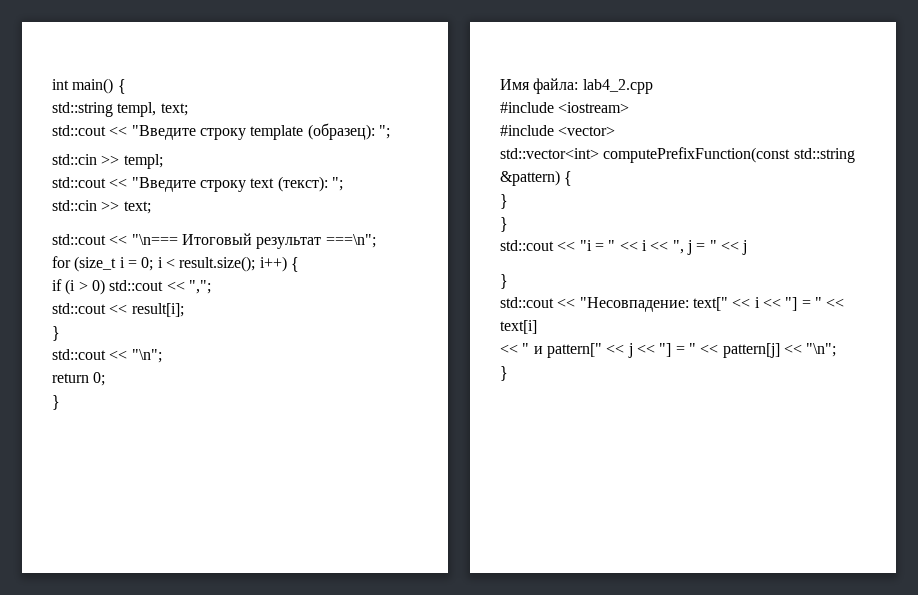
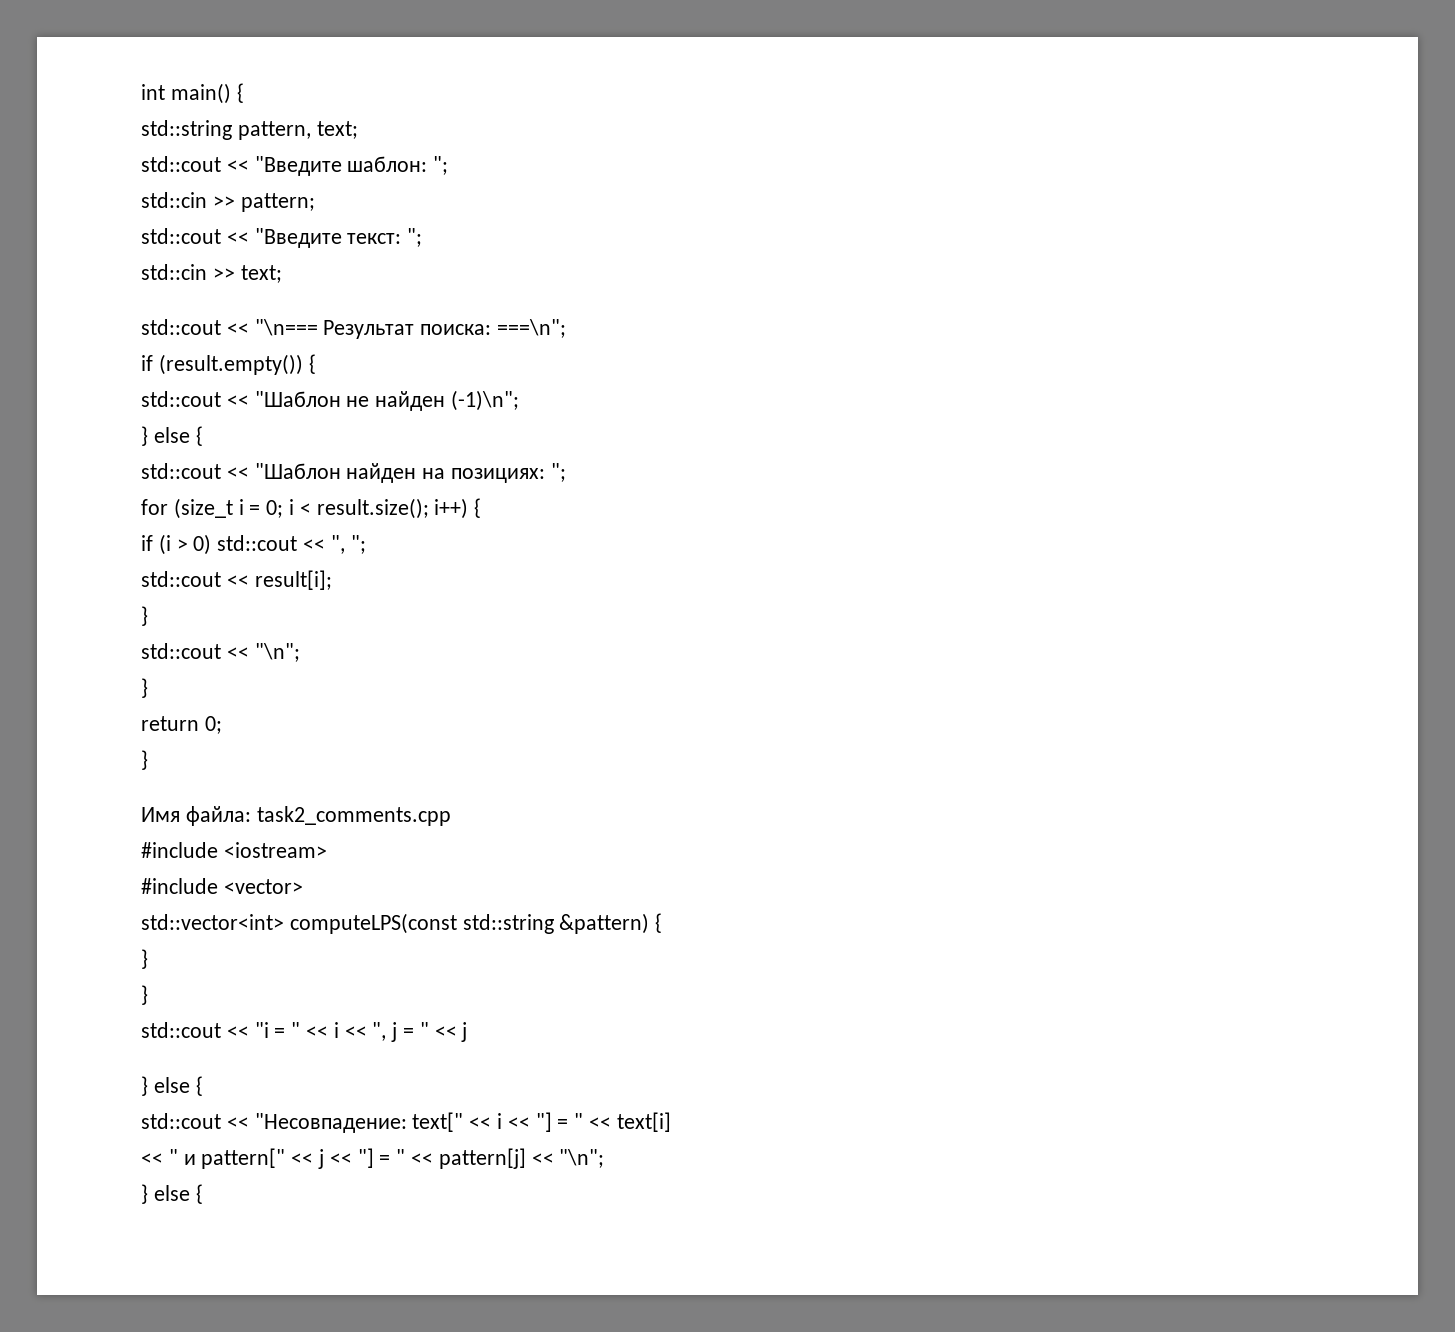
[117,102,157,117] templ, -> [237,121,311,140] pattern,
[199,123,390,140] [52,154,163,169] [52,176,328,192] строку template (образец): "; // std::cin >> templ; // std::cout << "Введите строку text (текст): -> [347,156,449,175] [141,192,315,212] [141,228,402,248] шаблон: "; // std::cin >> pattern; // std::cout << "Введите текст:
[181,233,322,249] Итоговый результат -> [323,320,492,339] Результат поиска:
(376, 241) none -> [141,354,316,375] [141,390,520,411] [141,426,203,446] [141,463,566,483] // if (result.empty()) { // std::cout << "Шаблон не найден (-1)\n"; // } else { // std::cout << "Шаблон найден на позициях: ";
[188,280,211,294] ","; -> [330,535,366,554] ", ";
(162, 356) none -> [141,678,148,698] // }
[582,79,653,94] lab4_2.cpp -> [256,806,451,826] task2_comments.cpp
[603,147,791,163] computePrefixFunction(const -> [289,913,457,934] computeLPS(const
(508, 281) none -> [153,1076,203,1096] else {
(508, 373) none -> [153,1184,203,1204] else {

